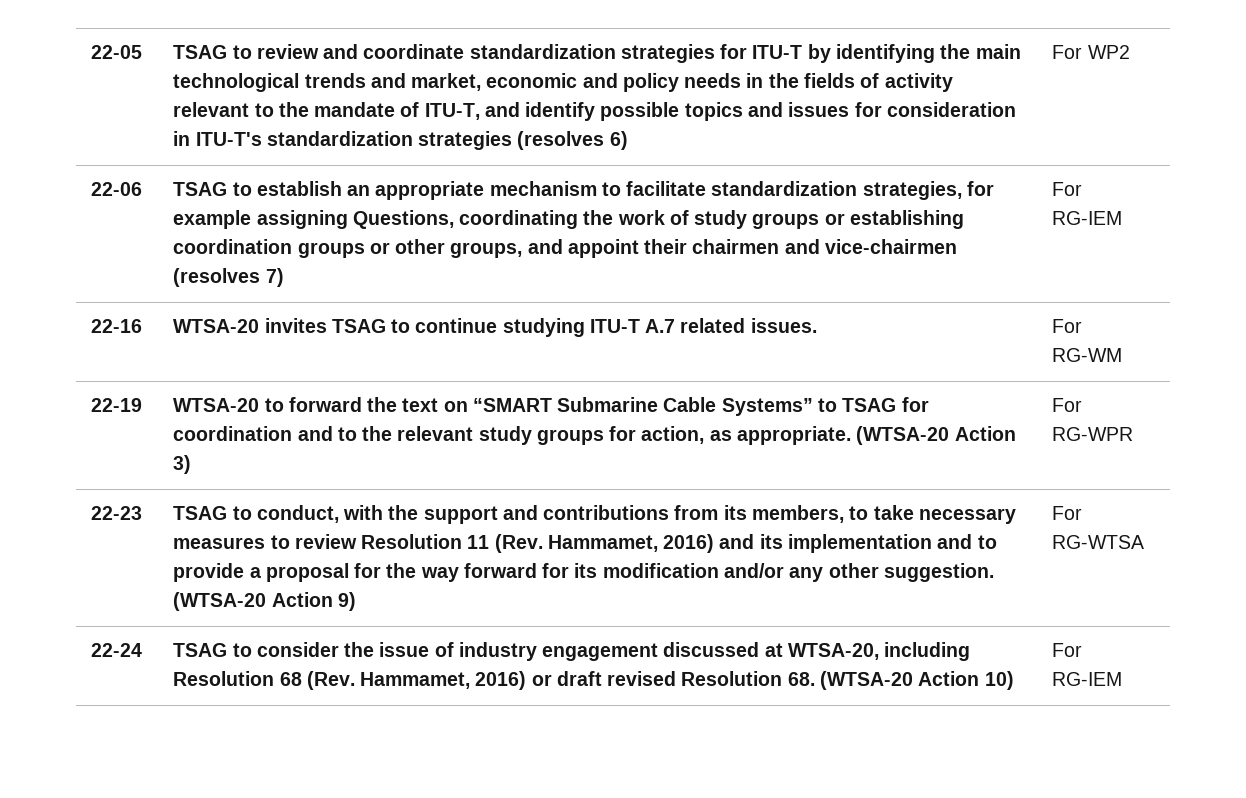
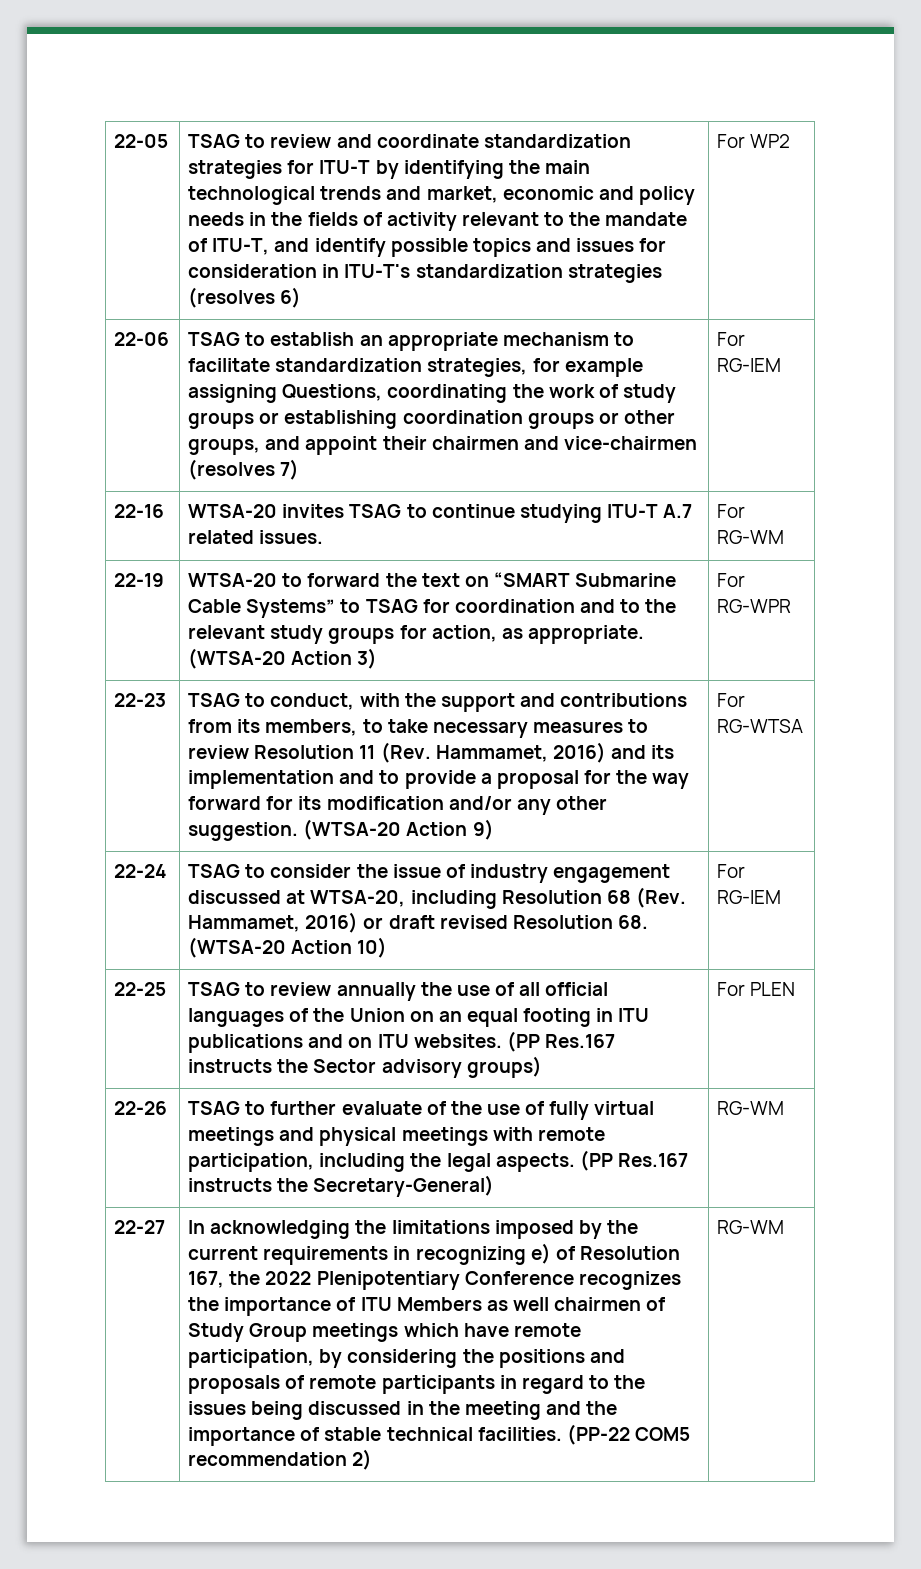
(1123, 679) none -> [114,982,167,996] [188,982,609,1001] [188,1008,650,1027] [188,1031,615,1053] [188,1056,542,1078] [717,982,796,996] [114,1101,168,1115] [188,1101,655,1120] [188,1127,605,1146] [188,1150,688,1172] [188,1175,495,1197] [717,1101,785,1115] [114,1220,166,1234] [188,1220,638,1239] [188,1243,680,1265] [188,1271,681,1290] [188,1297,666,1316] [188,1323,581,1342] [188,1349,625,1368] [188,1375,646,1394] [188,1401,618,1420] [188,1424,690,1446] [188,1449,373,1470] [717,1220,785,1234] // 22-25 | TSAG to review annually the use of all official languages of the Union on an equal footing in ITU publications and on ITU websites. (PP Res.167 instructs the Sector advisory groups) | For PLEN // 22-26 | TSAG to further evaluate of the use of fully virtual meetings and physical meetings with remote participation, including the legal aspects. (PP Res.167 instructs the Secretary-General) | RG-WM // 22-27 | In acknowledging the limitations imposed by the current requirements in recognizing e) of Resolution 167, the 2022 Plenipotentiary Conference recognizes the importance of ITU Members as well chairmen of Study Group meetings which have remote participation, by considering the positions and proposals of remote participants in regard to the issues being discussed in the meeting and the importance of stable technical facilities. (PP-22 COM5 recommendation 2) | RG-WM

